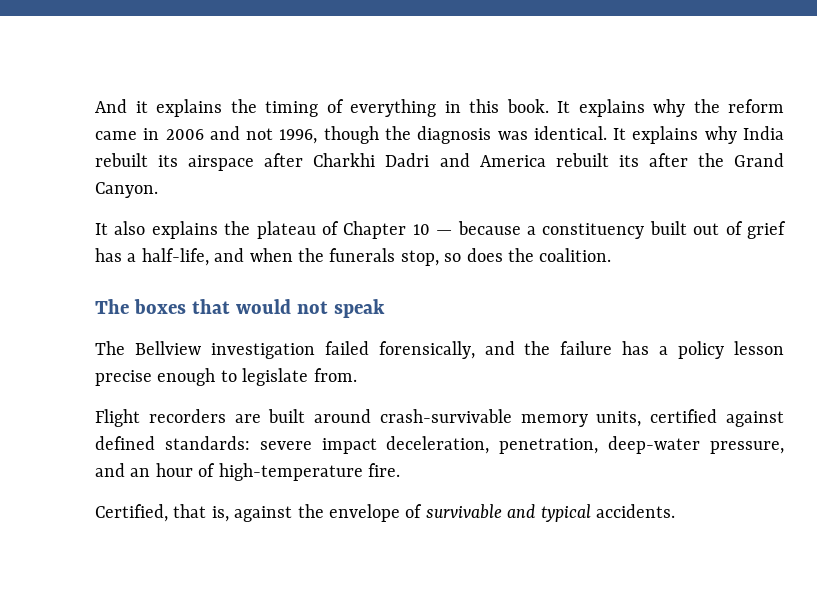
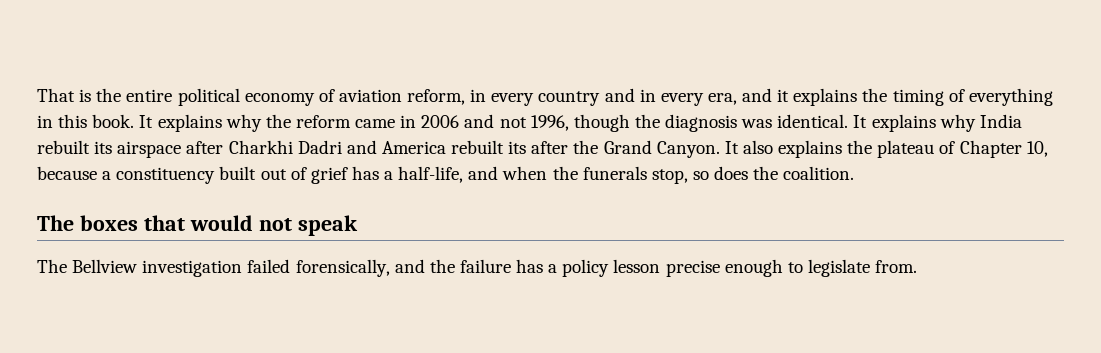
[95,99,127,113] And -> [37,88,773,106] That is the entire political economy of aviation reform, in every country and in every era, and
(158, 190) // -> (720, 149) none
[412,224,453,235] 10 — -> [1026,141,1048,157] 10,
[95,409,784,427] [95,436,784,454] [95,463,400,481] [95,504,675,522] // Flight recorders are built around crash-survivable memory units, certified against defined standards: severe impact deceleration, penetration, deep-water pressure, and an hour of high-temperature fire. // Certified, that is, against the envelope of survivable and typical accidents. -> (918, 266) none

